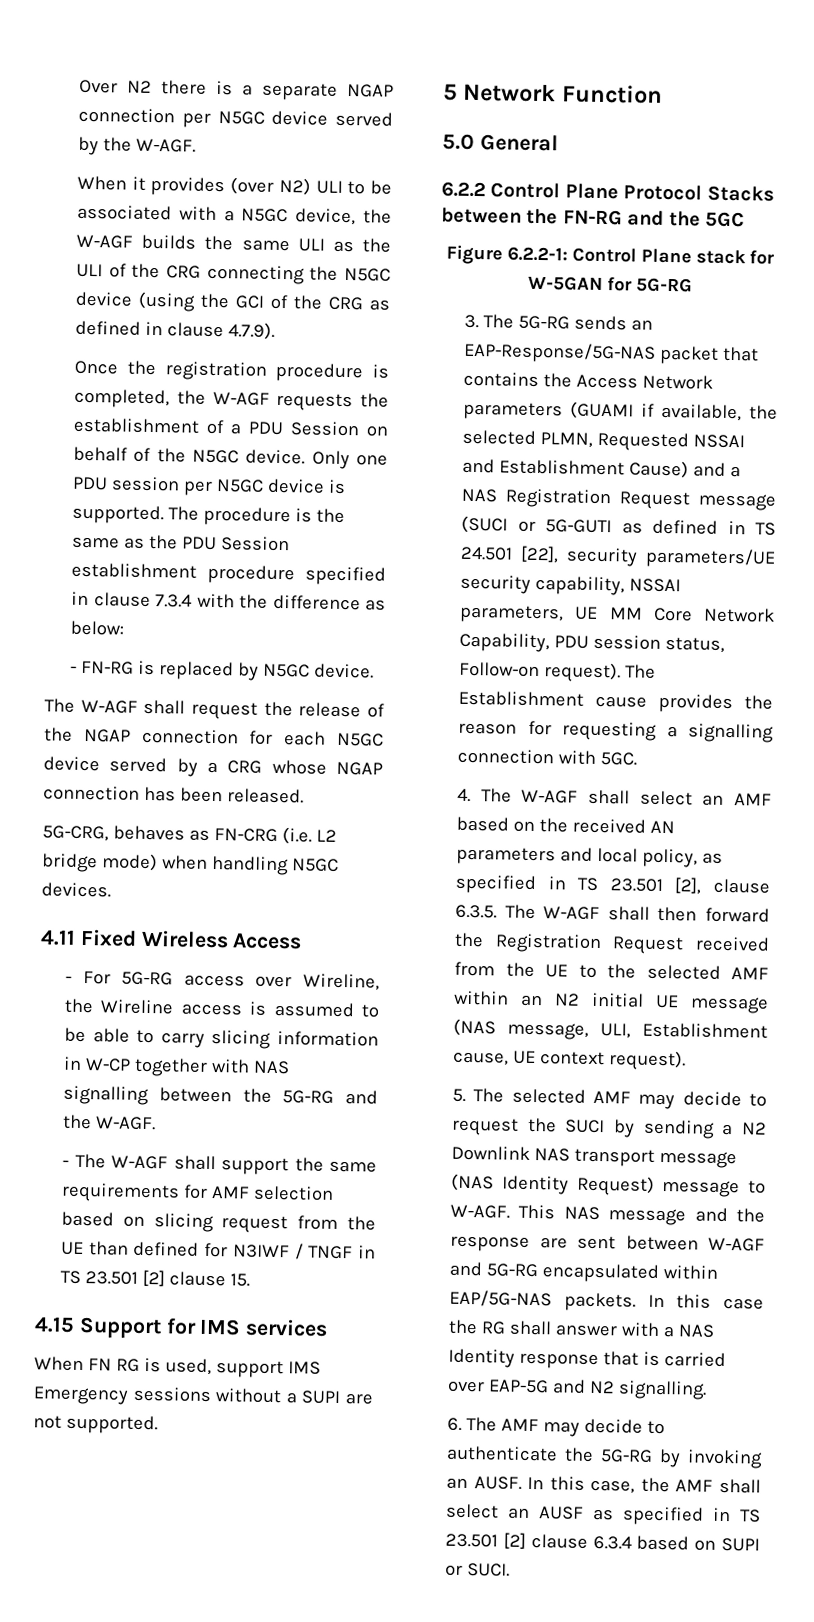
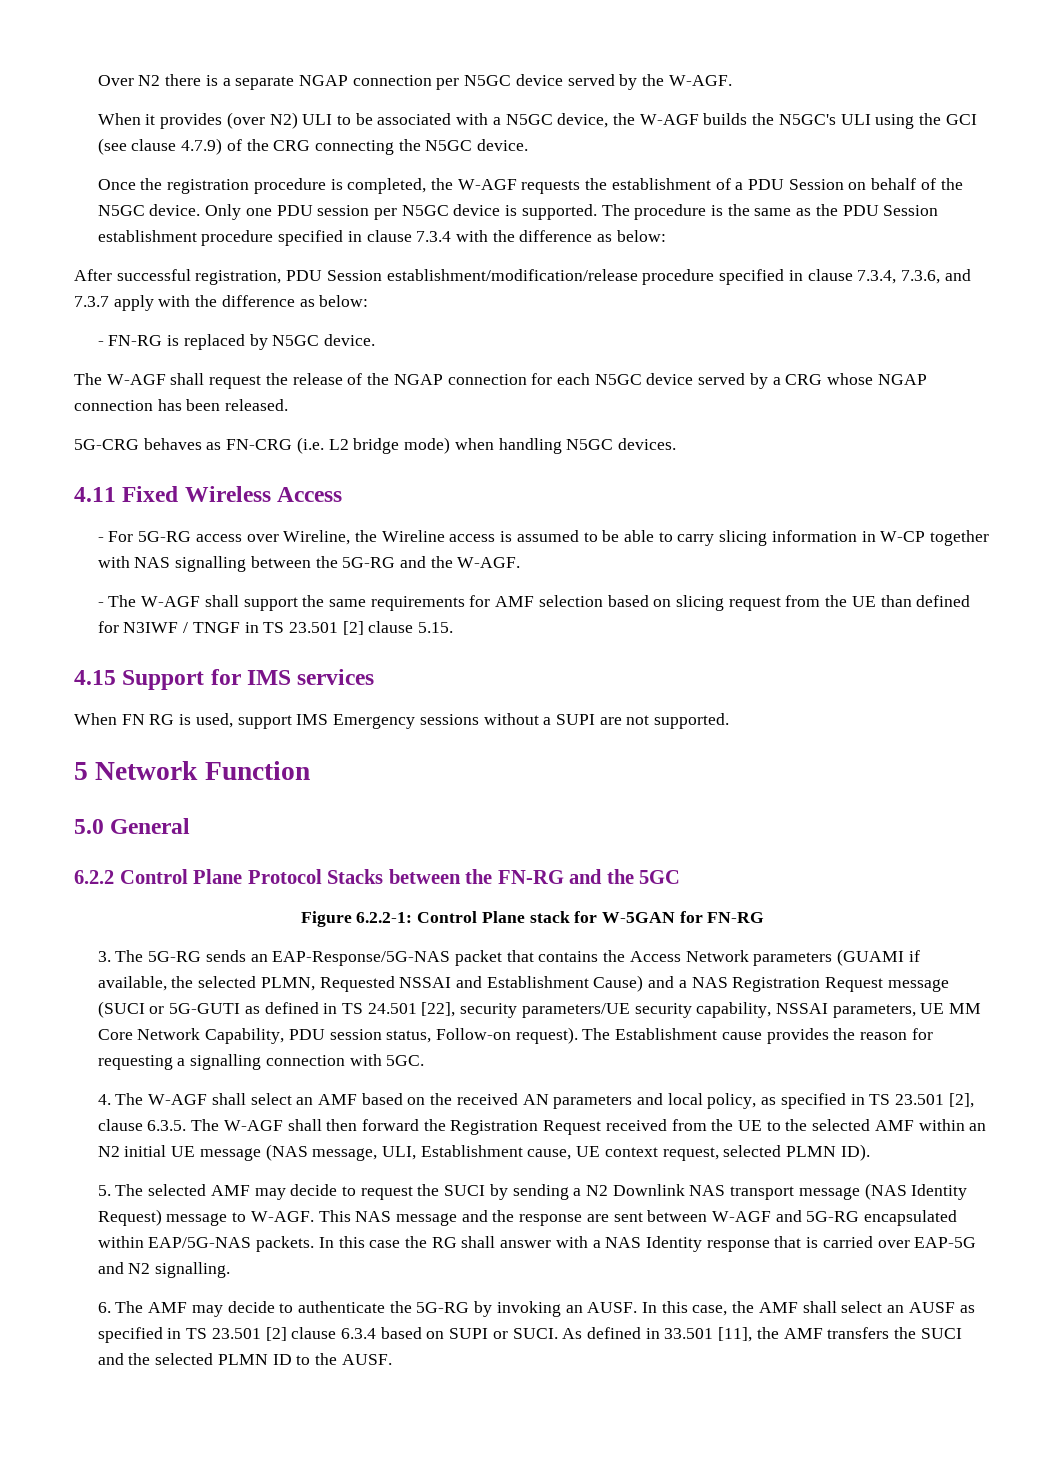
[241,238,392,253] [76,263,104,278] same ULI as the ULI -> [778,113,977,129] [97,138,223,155] N5GC's ULI using the GCI (see clause 4.7.9)
[75,291,390,312] [75,320,276,340] device (using the GCI of the CRG as defined in clause 4.7.9). -> [477,139,529,151] device.
(125, 628) none -> [74,269,971,285] [74,295,369,311] // After successful registration, PDU Session establishment/modification/release procedure specified in clause 7.3.4, 7.3.6, and 7.3.7 apply with the difference as below:
[42,825,109,842] 5G-CRG, -> [74,439,139,450] 5G-CRG
[230,1273,251,1287] 15. -> [418,622,454,633] 5.15.
[635,277,693,293] 5G-RG -> [707,912,765,923] FN-RG
[609,1050,687,1071] request). -> [662,1144,870,1161] request, selected PLMN ID).
(511, 1570) none -> [562,1327,962,1342] [97,1353,392,1365] As defined in 33.501 [11], the AMF transfers the SUCI and the selected PLMN ID to the AUSF.

